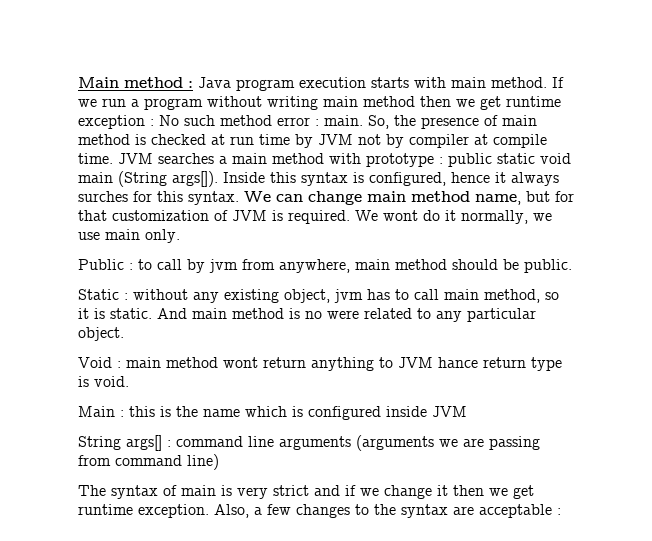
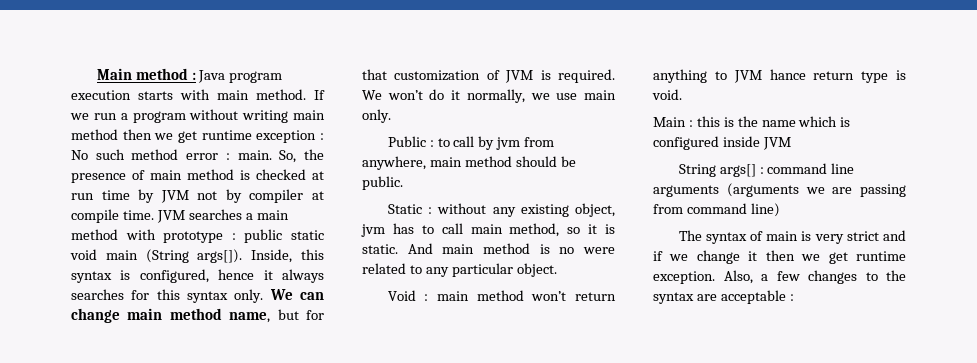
[223,172,265,183] Inside -> [251,249,293,263] Inside,
[78,191,128,202] surches -> [71,289,124,300] searches
[188,191,239,205] syntax. -> [187,289,264,303] syntax only.
[383,210,418,221] wont -> [387,90,423,100] won’t
[223,357,258,368] wont -> [531,291,567,301] won’t

